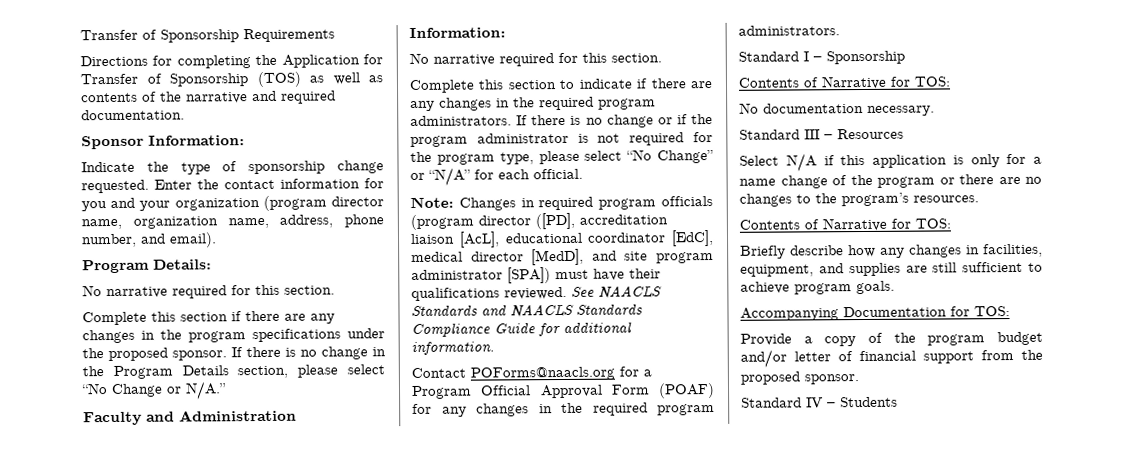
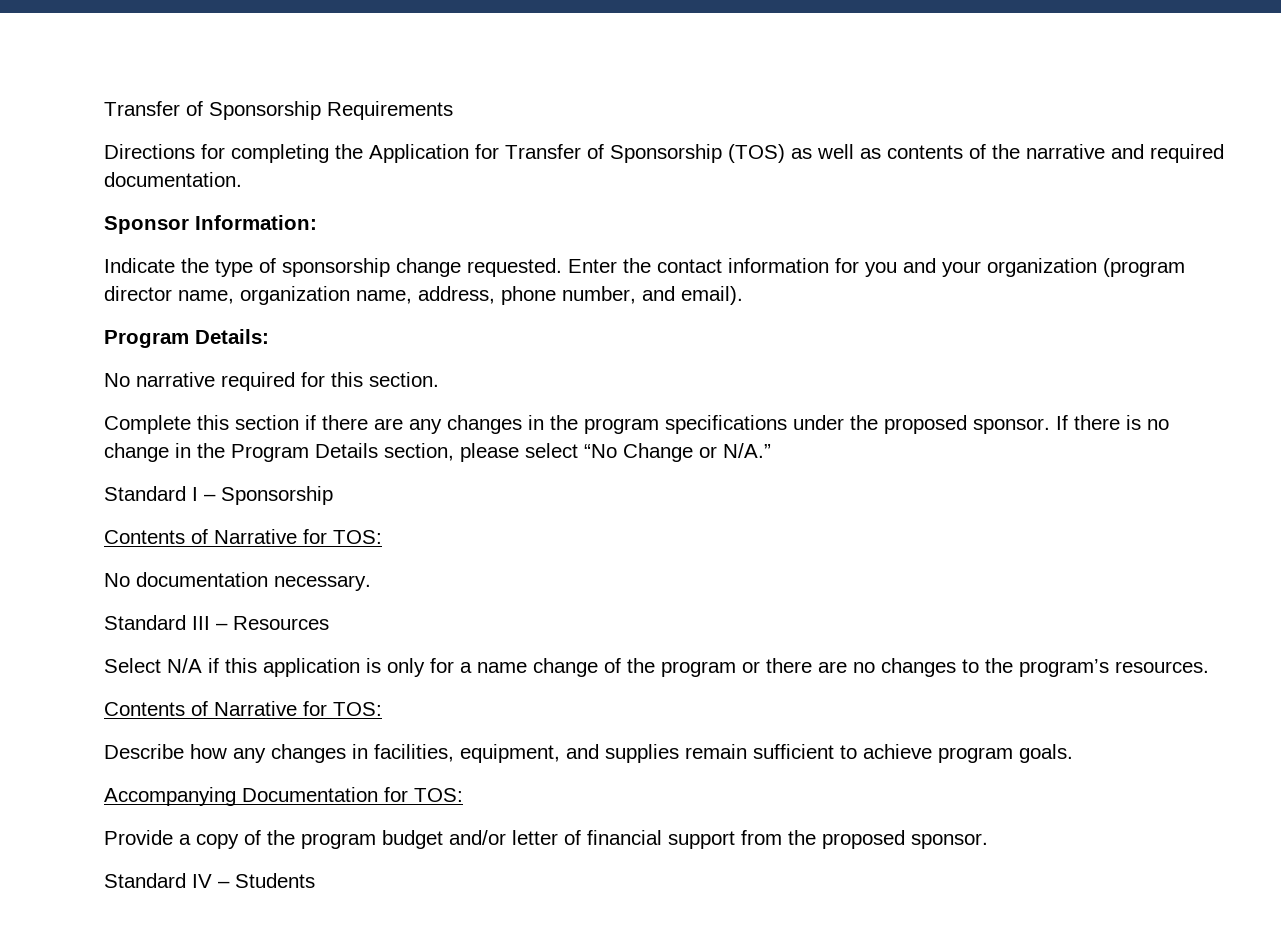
[83,409,297,426] [409,27,506,39] [409,52,662,67] [409,78,713,94] [410,96,656,112] [410,114,713,128] [410,132,713,148] [410,149,714,165] [410,167,583,186] [410,195,713,211] [410,212,668,231] [410,229,714,248] [411,248,714,266] [411,267,661,284] [411,285,662,302] [411,303,643,318] [411,321,632,337] [411,341,495,355] [411,366,652,381] [411,382,715,399] [412,402,715,417] [738,25,840,36] // Faculty and Administration Information: // No narrative required for this section. // Complete this section to indicate if there are any changes in the required program administrators. If there is no change or if the program administrator is not required for the program type, please select “No Change” or “N/A” for each official. // Note: Changes in required program officials (program director ([PD], accreditation liaison [AcL], educational coordinator [EdC], medical director [MedD], and site program administrator [SPA]) must have their qualifications reviewed. See NAACLS Standards and NAACLS Standards Compliance Guide for additional information. // Contact POForms@naacls.org for a Program Official Approval Form (POAF) for any changes in the required program administrators. -> (771, 450) none
[740,245,844,259] Briefly describe -> [104,744,184,759] Describe
[905,262,958,273] are still -> [685,744,747,759] remain

